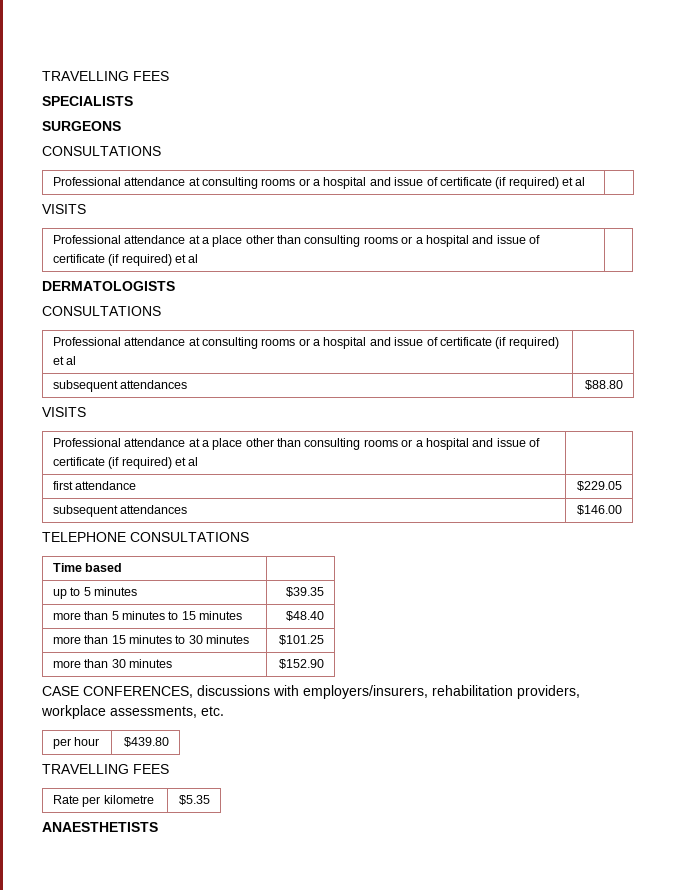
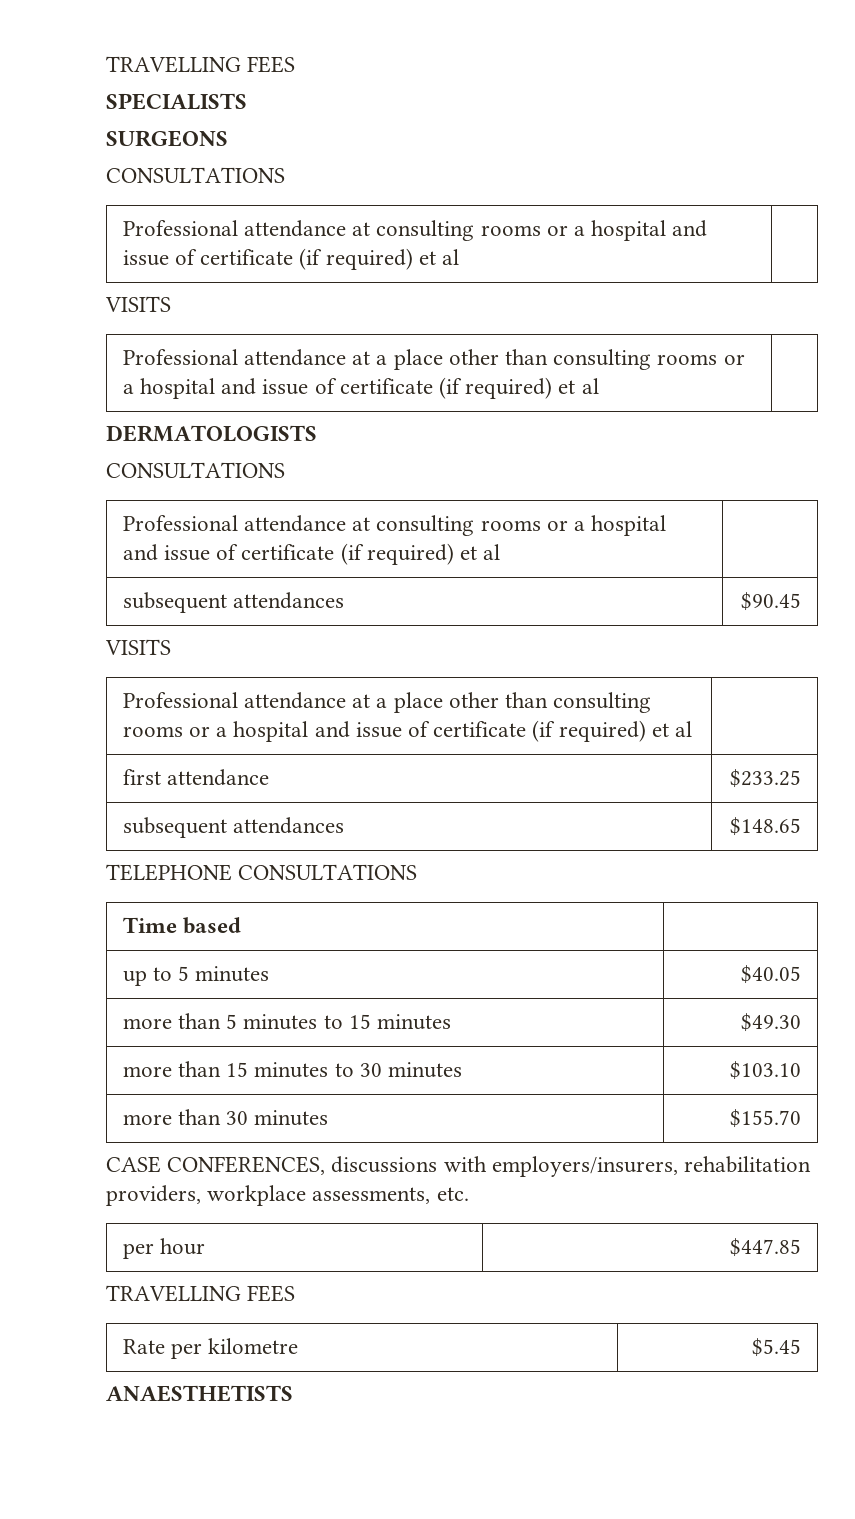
[585,380,624,390] $88.80 -> [741,592,802,611] $90.45
[577,481,623,491] [52,505,188,517] [577,505,623,515] $229.05 // subsequent attendances | $146.00 -> [730,769,802,788] [122,817,344,838] [730,817,802,836] $233.25 // subsequent attendances | $148.65
[286,587,325,597] $39.35 -> [741,965,802,984] $40.05
[286,611,325,621] $48.40 -> [741,1013,802,1032] $49.30
[279,635,325,645] $101.25 -> [730,1061,802,1080] $103.10
[279,659,325,669] $152.90 -> [730,1109,802,1128] $155.70
[124,737,170,747] $439.80 -> [730,1238,802,1257] $447.85
[179,795,211,805] $5.35 -> [752,1338,802,1357] $5.45

